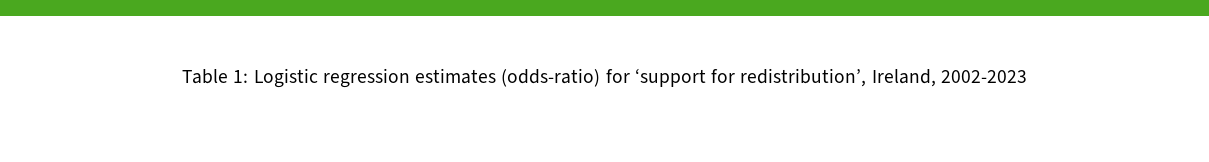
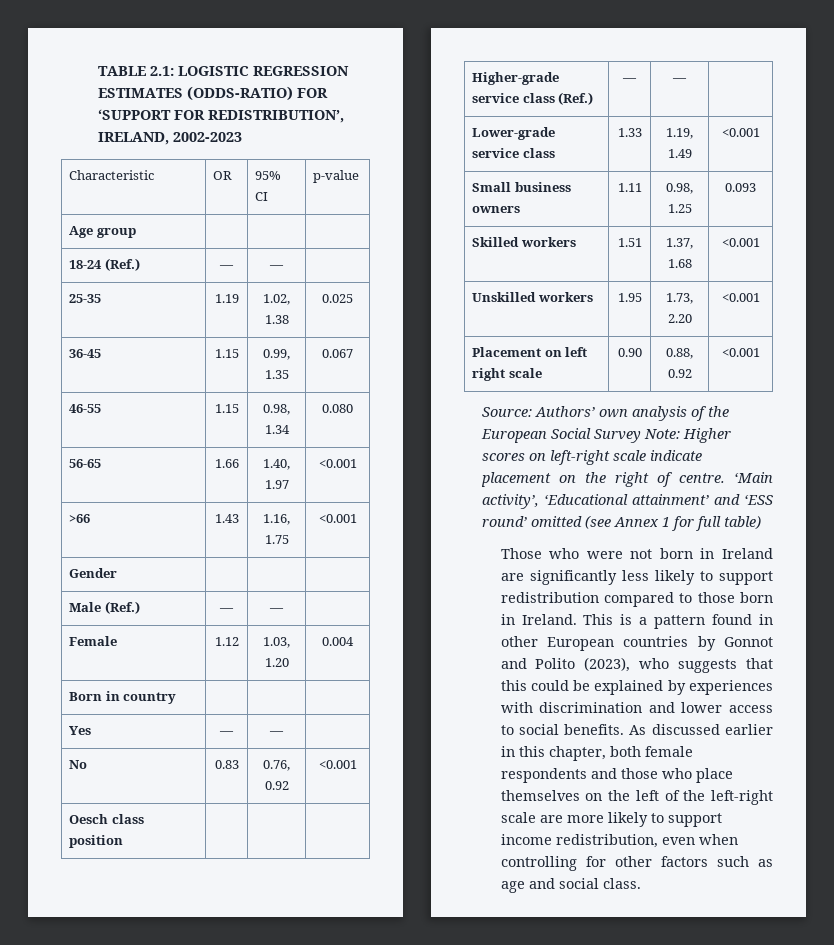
[182,68,1027,88] Table 1: Logistic regression estimates (odds-ratio) for ‘support for redistribution’, Ireland, 2002-2023 -> [97,66,349,76] [97,86,328,101] [97,109,344,123] [97,132,242,145] [69,170,155,180] [213,171,233,180] [255,171,282,180] [255,192,269,201] [313,170,360,183] [69,226,136,238] [69,258,140,271] [219,265,234,269] [269,265,284,269] [69,294,102,303] [214,294,239,303] [263,294,290,305] [264,315,289,324] [322,294,353,303] [69,349,102,358] [214,349,239,358] [263,349,290,360] [264,370,289,379] [322,349,353,358] [69,404,102,413] [214,404,239,413] [263,404,290,415] [264,425,290,434] [322,404,353,413] [69,459,102,468] [214,459,239,468] [263,459,290,470] [264,480,289,489] [318,459,357,468] [69,514,91,523] [214,514,239,523] [263,514,290,525] [264,535,289,544] [318,514,357,523] [69,568,118,578] [69,601,140,614] [219,608,234,612] [269,608,284,612] [69,636,118,646] [214,637,239,646] [263,637,290,648] [264,658,289,667] [322,637,354,646] [69,691,177,704] [69,726,92,735] [219,731,234,735] [269,731,284,735] [69,760,88,769] [214,760,239,769] [263,760,290,771] [264,781,289,790] [318,760,357,769] [69,814,144,824] [69,835,124,848] [472,72,560,85] [472,92,594,105] [622,78,637,82] [672,78,687,82] [472,127,556,140] [472,148,555,158] [617,128,642,137] [666,128,693,139] [667,149,692,158] [721,128,760,137] [472,182,571,192] [472,206,521,213] [617,183,642,192] [666,183,693,194] [667,204,692,213] [725,183,756,192] [472,237,576,247] [617,238,642,247] [666,238,693,249] [667,259,692,268] [721,238,760,247] [472,292,593,302] [617,293,642,302] [666,293,693,304] [667,314,692,323] [721,293,760,302] [472,347,588,357] [472,368,542,381] [617,348,642,357] [666,348,693,359] [667,369,692,378] [721,348,760,357] [482,406,730,421] [481,428,732,443] [482,450,703,465] [481,472,773,487] [482,494,774,509] [482,515,762,531] [500,548,773,559] [500,570,773,585] [500,592,773,607] [500,614,773,629] [500,636,773,651] [500,657,773,673] [500,680,773,695] [500,702,773,713] [500,724,773,735] [500,746,693,761] [500,768,733,783] [500,790,773,805] [500,812,722,827] [500,834,738,848] [500,856,773,871] [500,878,641,893] TABLE 2.1: LOGISTIC REGRESSION ESTIMATES (ODDS-RATIO) FOR ‘SUPPORT FOR REDISTRIBUTION’, IRELAND, 2002-2023 // Characteristic | OR | 95% CI | p-value // Age group | | | // 18-24 (Ref.) | — | — | // 25-35 | 1.19 | 1.02, 1.38 | 0.025 // 36-45 | 1.15 | 0.99, 1.35 | 0.067 // 46-55 | 1.15 | 0.98, 1.34 | 0.080 // 56-65 | 1.66 | 1.40, 1.97 | <0.001 // >66 | 1.43 | 1.16, 1.75 | <0.001 // Gender | | | // Male (Ref.) | — | — | // Female | 1.12 | 1.03, 1.20 | 0.004 // Born in country | | | // Yes | — | — | // No | 0.83 | 0.76, 0.92 | <0.001 // Oesch class position | | | // Higher-grade service class (Ref.) | — | — | // Lower-grade service class | 1.33 | 1.19, 1.49 | <0.001 // Small business owners | 1.11 | 0.98, 1.25 | 0.093 // Skilled workers | 1.51 | 1.37, 1.68 | <0.001 // Unskilled workers | 1.95 | 1.73, 2.20 | <0.001 // Placement on left right scale | 0.90 | 0.88, 0.92 | <0.001 // Source: Authors’ own analysis of the European Social Survey Note: Higher scores on left-right scale indicate placement on the right of centre. ‘Main activity’, ‘Educational attainment’ and ‘ESS round’ omitted (see Annex 1 for full table) // Those who were not born in Ireland are significantly less likely to support redistribution compared to those born in Ireland. This is a pattern found in other European countries by Gonnot and Polito (2023), who suggests that this could be explained by experiences with discrimination and lower access to social benefits. As discussed earlier in this chapter, both female respondents and those who place themselves on the left of the left-right scale are more likely to support income redistribution, even when controlling for other factors such as age and social class.

